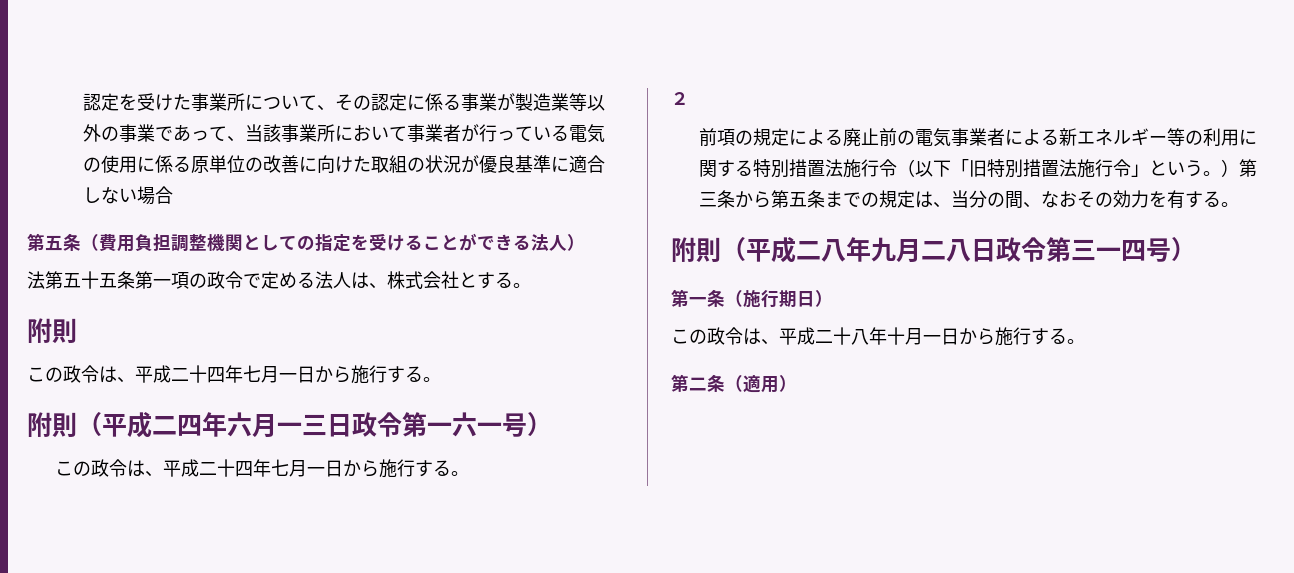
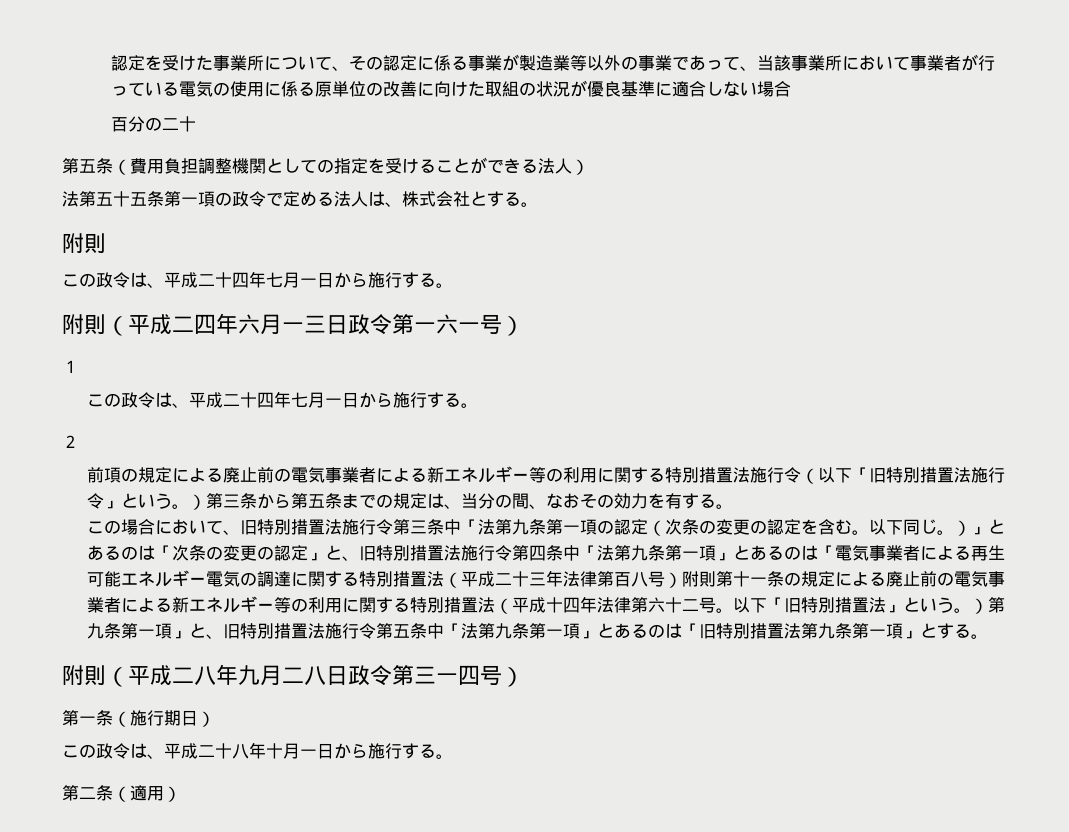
(174, 195) none -> [111,116,197,132] // 百分の二十
(552, 424) none -> [62,360,79,373] // １
(1240, 204) none -> [86,519,1005,536] [86,545,1005,561] [86,570,1005,588] [86,596,1005,614] [86,623,988,639] // この場合において、旧特別措置法施行令第三条中「法第九条第一項の認定（次条の変更の認定を含む。以下同じ。）」とあるのは「次条の変更の認定」と、旧特別措置法施行令第四条中「法第九条第一項」とあるのは「電気事業者による再生可能エネルギー電気の調達に関する特別措置法（平成二十三年法律第百八号）附則第十一条の規定による廃止前の電気事業者による新エネルギー等の利用に関する特別措置法（平成十四年法律第六十二号。以下「旧特別措置法」という。）第九条第一項」と、旧特別措置法施行令第五条中「法第九条第一項」とあるのは「旧特別措置法第九条第一項」とする。

